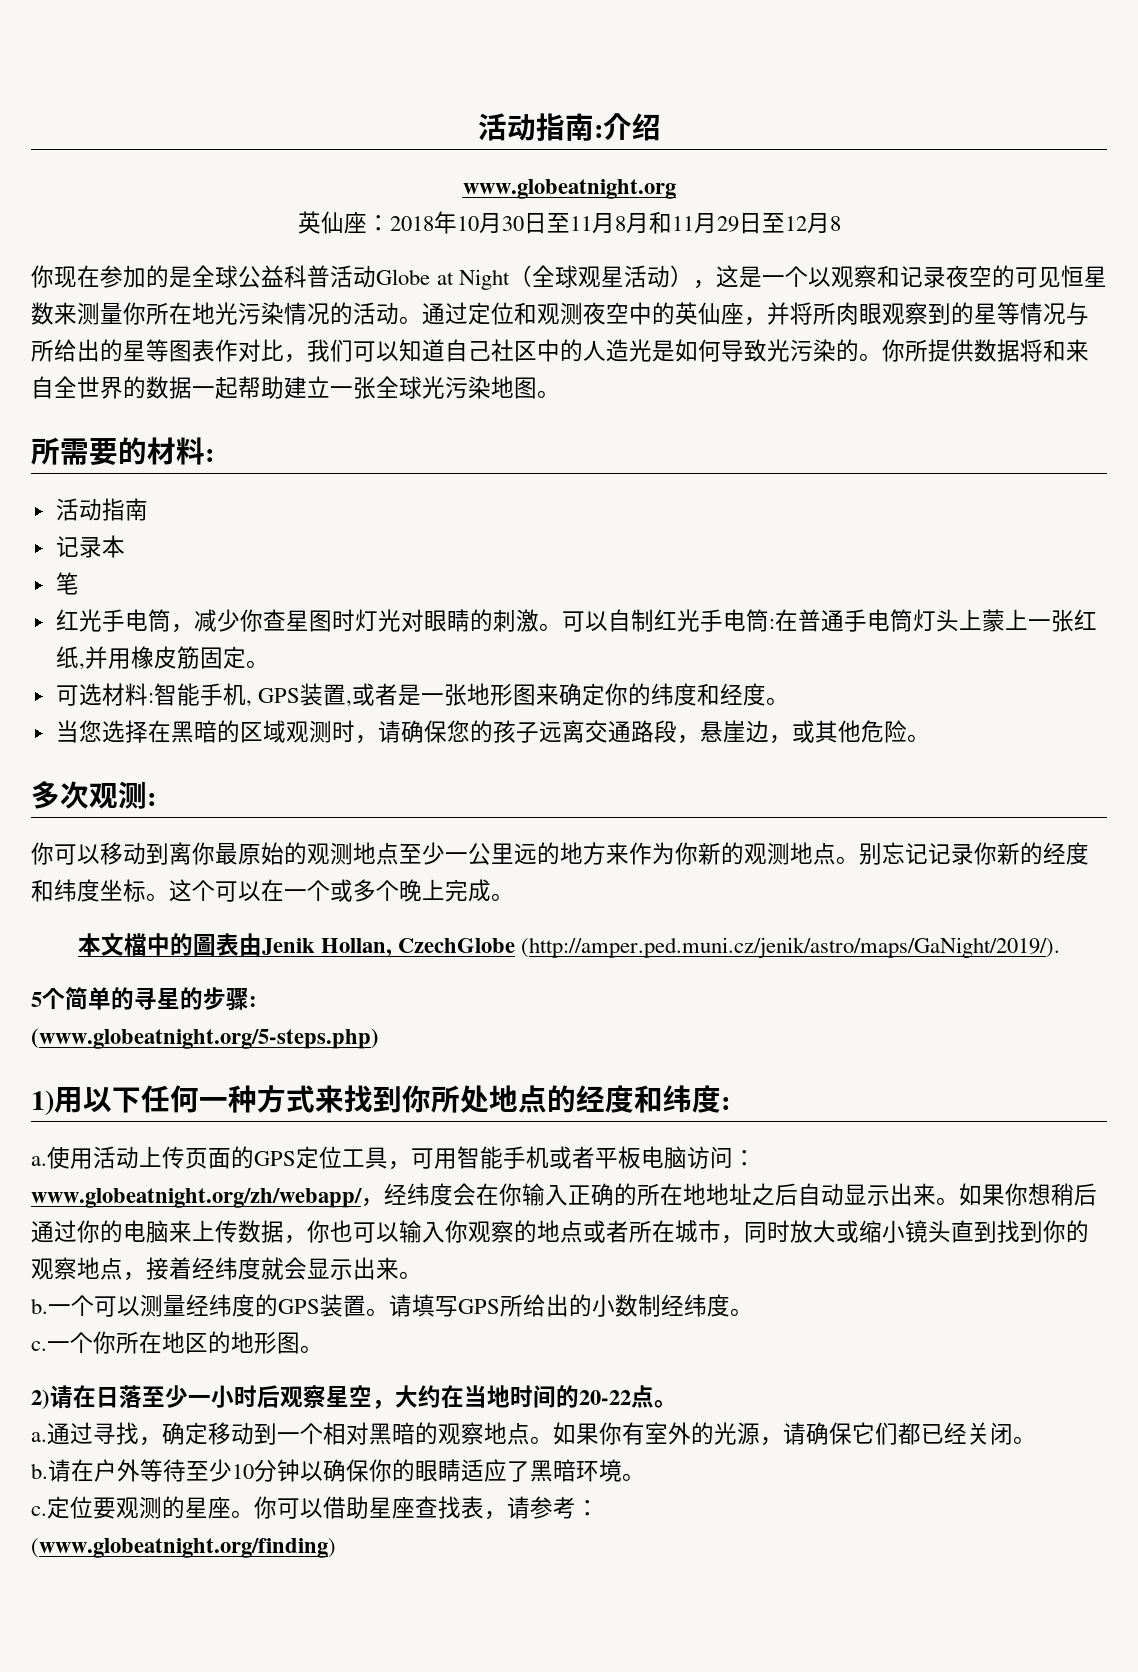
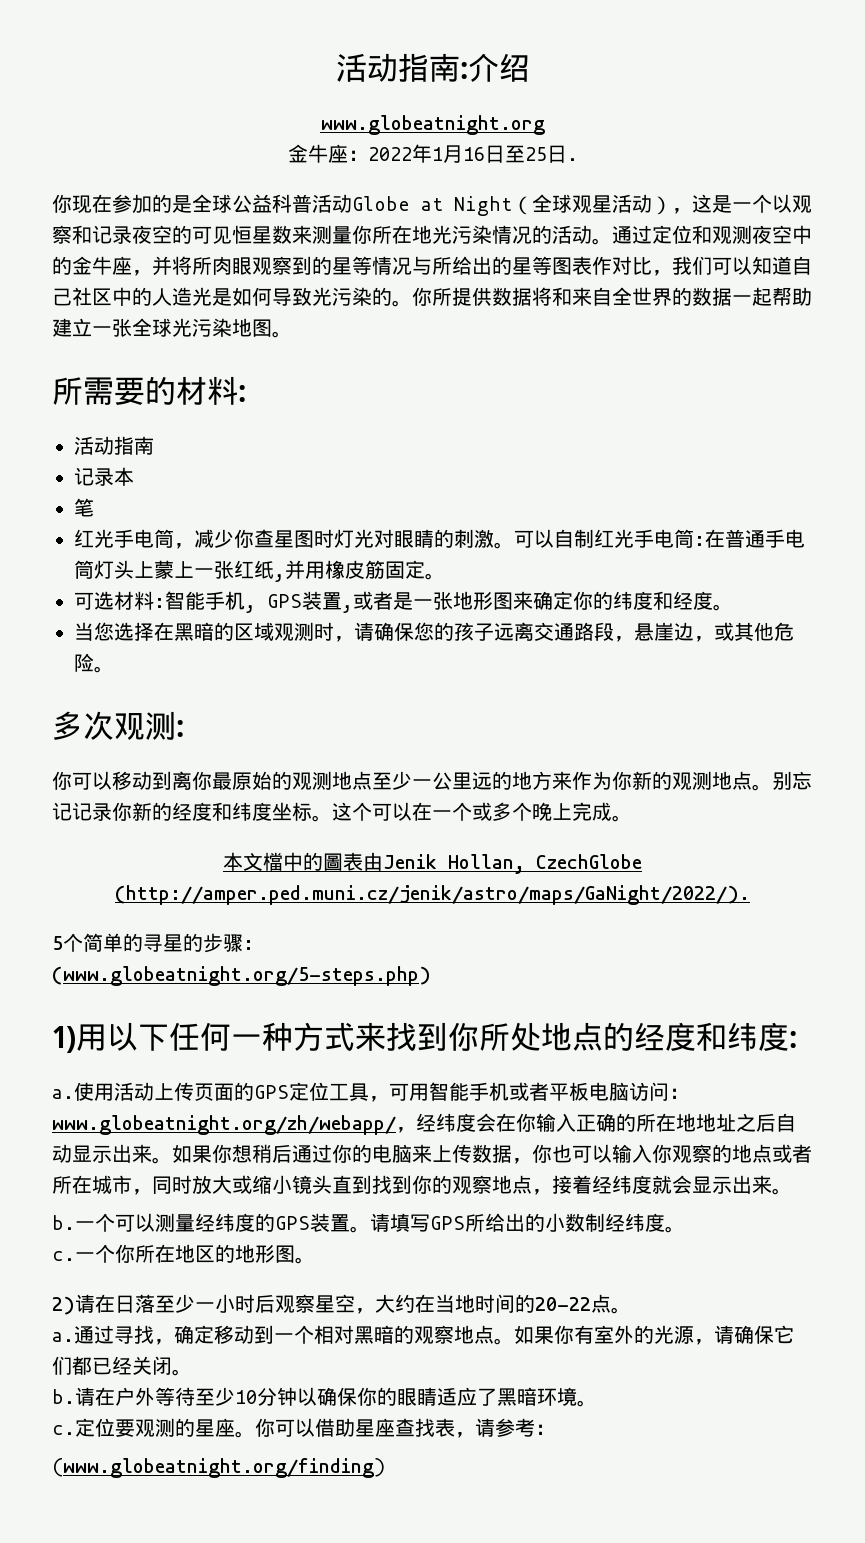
[297,211,841,234] 英仙座：2018年10月30日至11月8月和11月29日至12月8 -> [287,144,578,163] 金牛座：2022年1月16日至25日.
[675,302,721,325] 英仙 -> [72,256,112,275] 金牛
[521,937,1061,958] (http://amper.ped.muni.cz/jenik/astro/maps/GaNight/2019/). -> [115,885,750,905] (http://amper.ped.muni.cz/jenik/astro/maps/GaNight/2022/).

